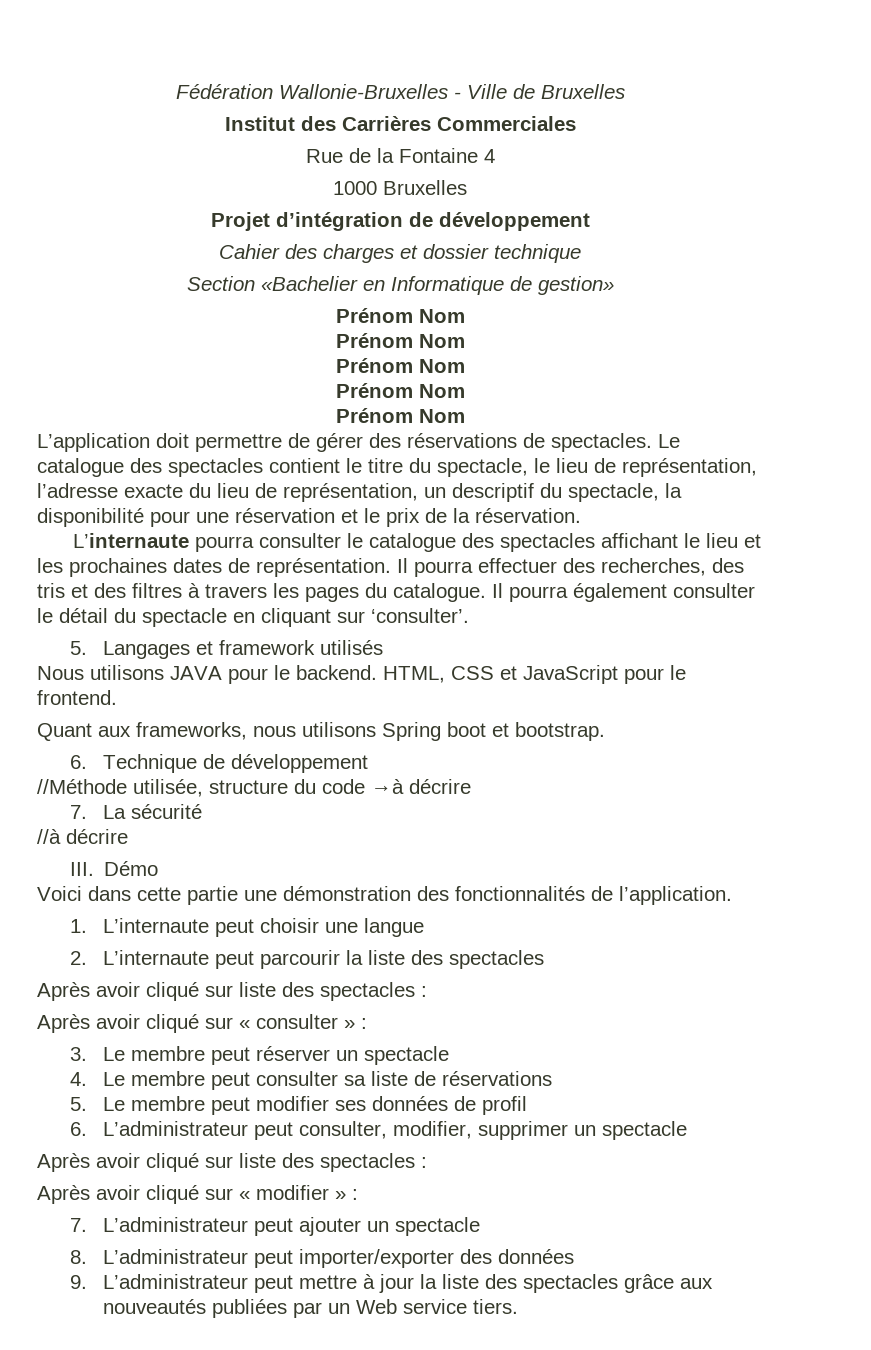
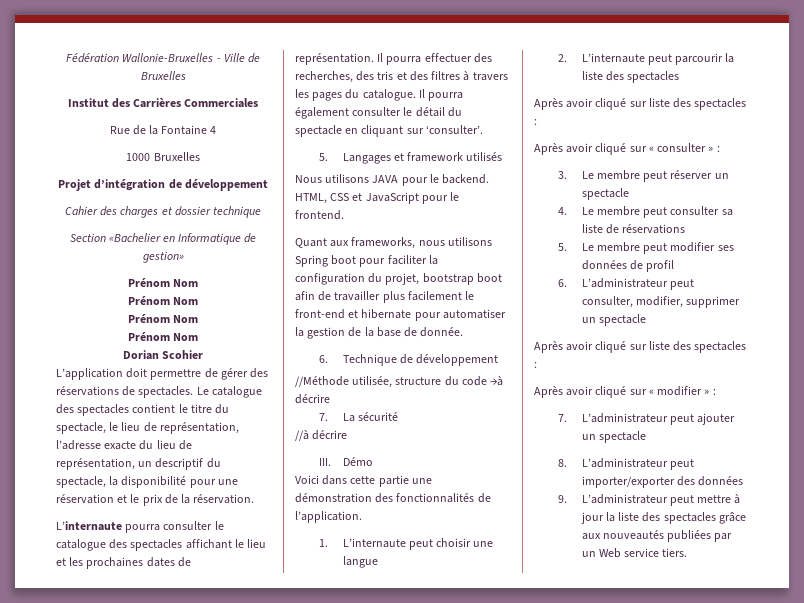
[335,408,465,423] Prénom Nom -> [122,350,204,360] Dorian Scohier
[492,722,605,741] et bootstrap. -> [359,255,438,267] [295,273,502,285] [295,291,475,303] [295,309,506,321] [295,327,464,339] pour faciliter la configuration du projet, bootstrap boot afin de travailler plus facilement le front-end et hibernate pour automatiser la gestion de la base de donnée.

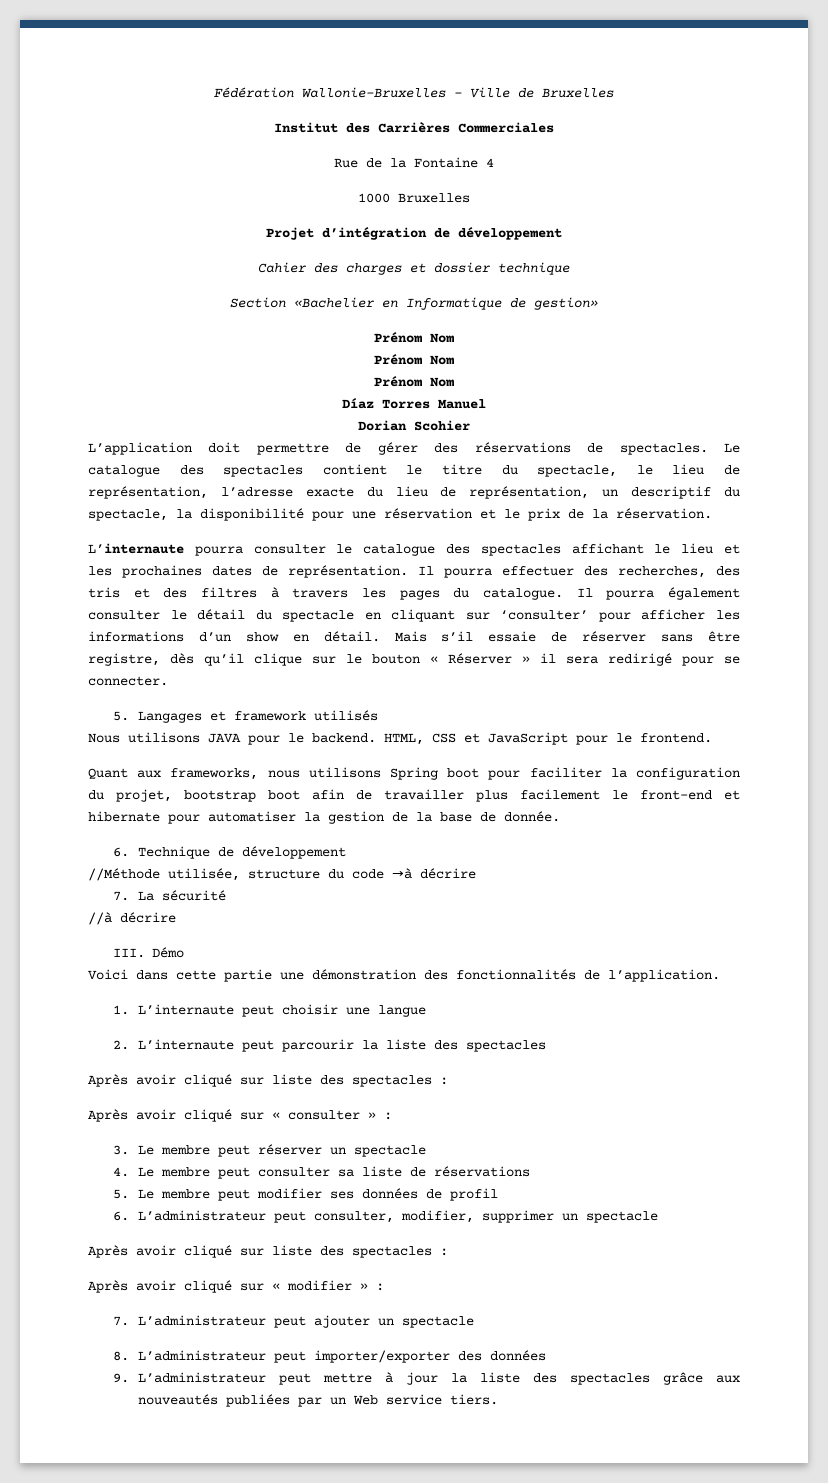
[127,332,199,341] Prénom Nom -> [342,398,486,409] Díaz Torres Manuel
[425,125,483,134] ‘consulter’. -> [500,609,740,622] [88,631,740,642] [88,653,740,666] [88,676,168,686] ‘consulter’ pour afficher les informations d’un show en détail. Mais s’il essaie de réserver sans être registre, dès qu’il clique sur le bouton « Réserver » il sera redirigé pour se connecter.

